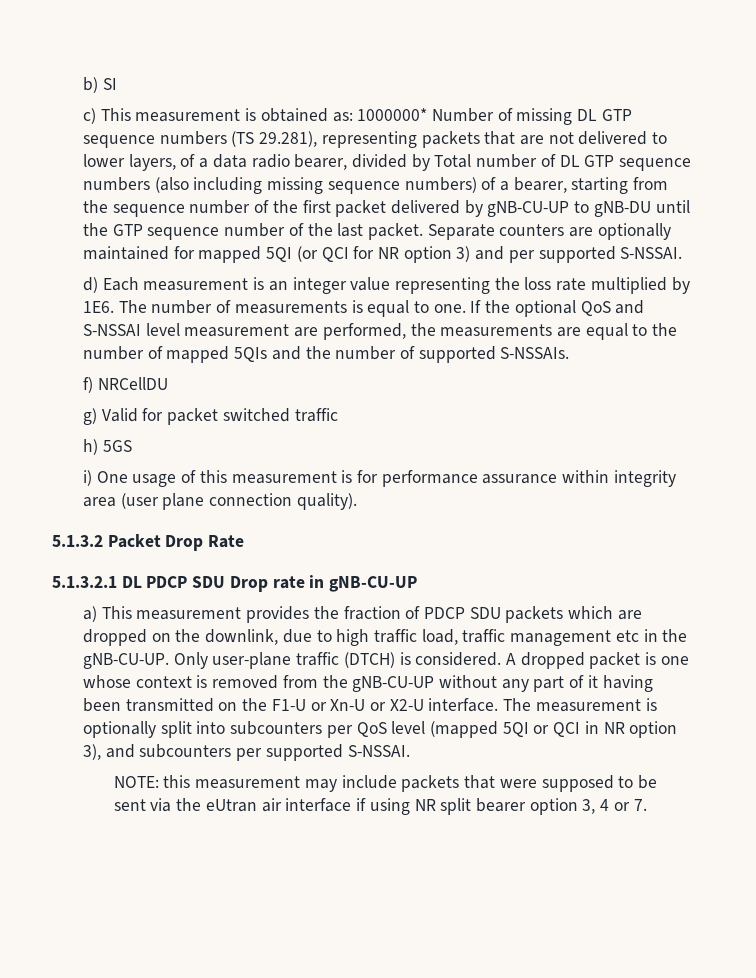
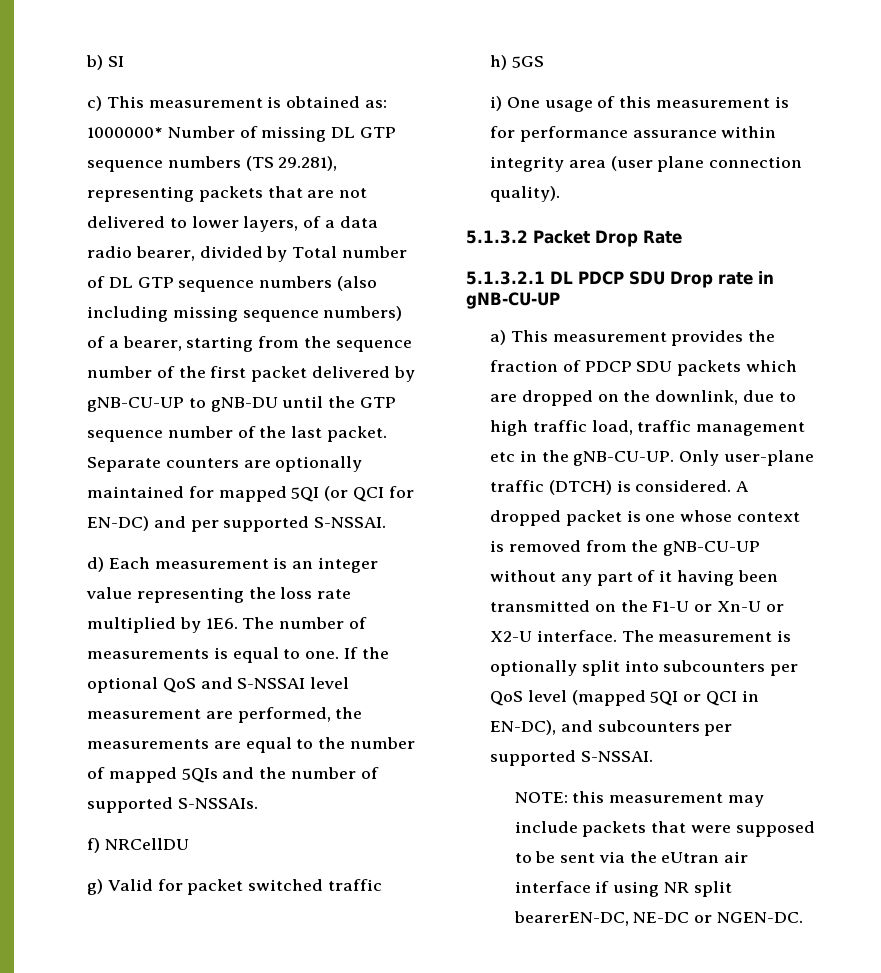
[377,246,471,263] NR option 3) -> [87,516,150,531] EN-DC)
[603,721,678,738] [82,744,101,760] NR option 3), -> [490,720,557,735] EN-DC),
[475,798,647,815] bearer option 3, 4 or 7. -> [513,911,803,926] bearerEN-DC, NE-DC or NGEN-DC.

